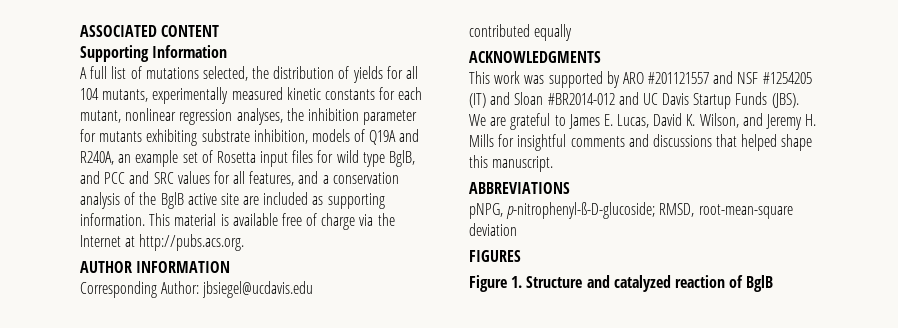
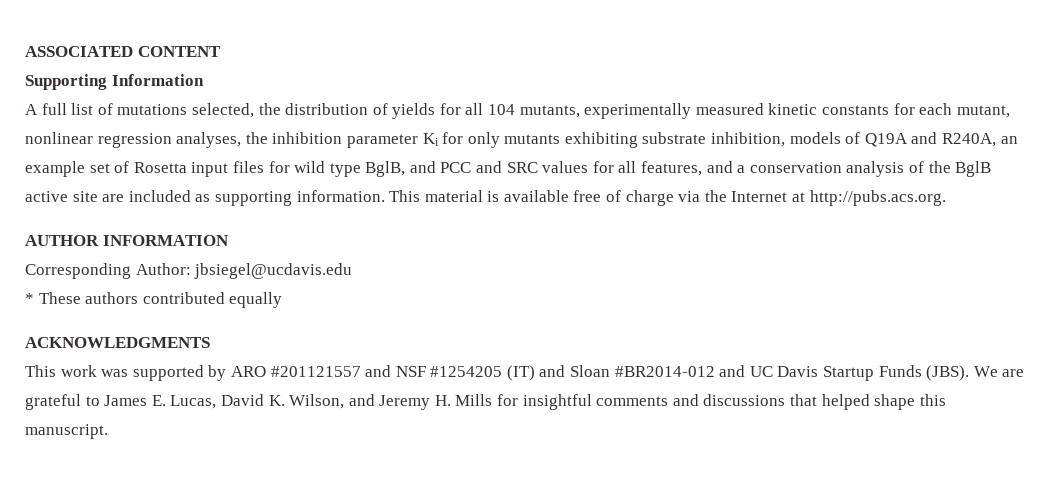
[80,129,96,142] for -> [422,132,500,148] Ki for only
(314, 289) none -> [25,292,139,304] * These authors
[469,182,570,194] [469,202,793,219] [469,223,517,236] [469,250,521,262] [469,275,774,292] // ABBREVIATIONS // pNPG, p-nitrophenyl-ß-D-glucoside; RMSD, root-mean-square deviation // FIGURES // Figure 1. Structure and catalyzed reaction of BglB -> (108, 431) none

